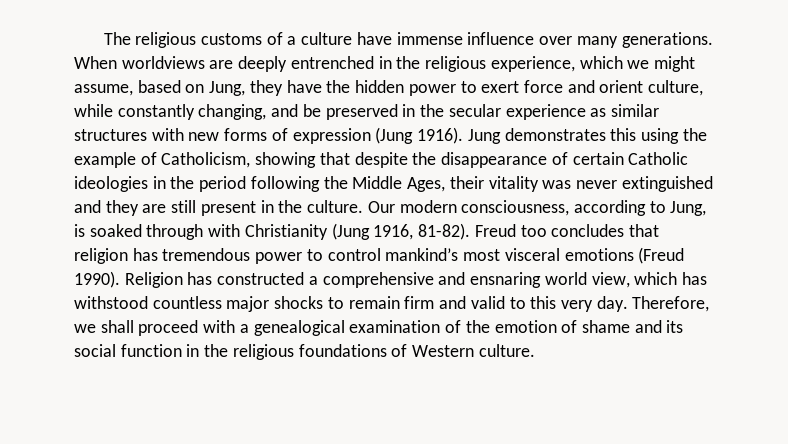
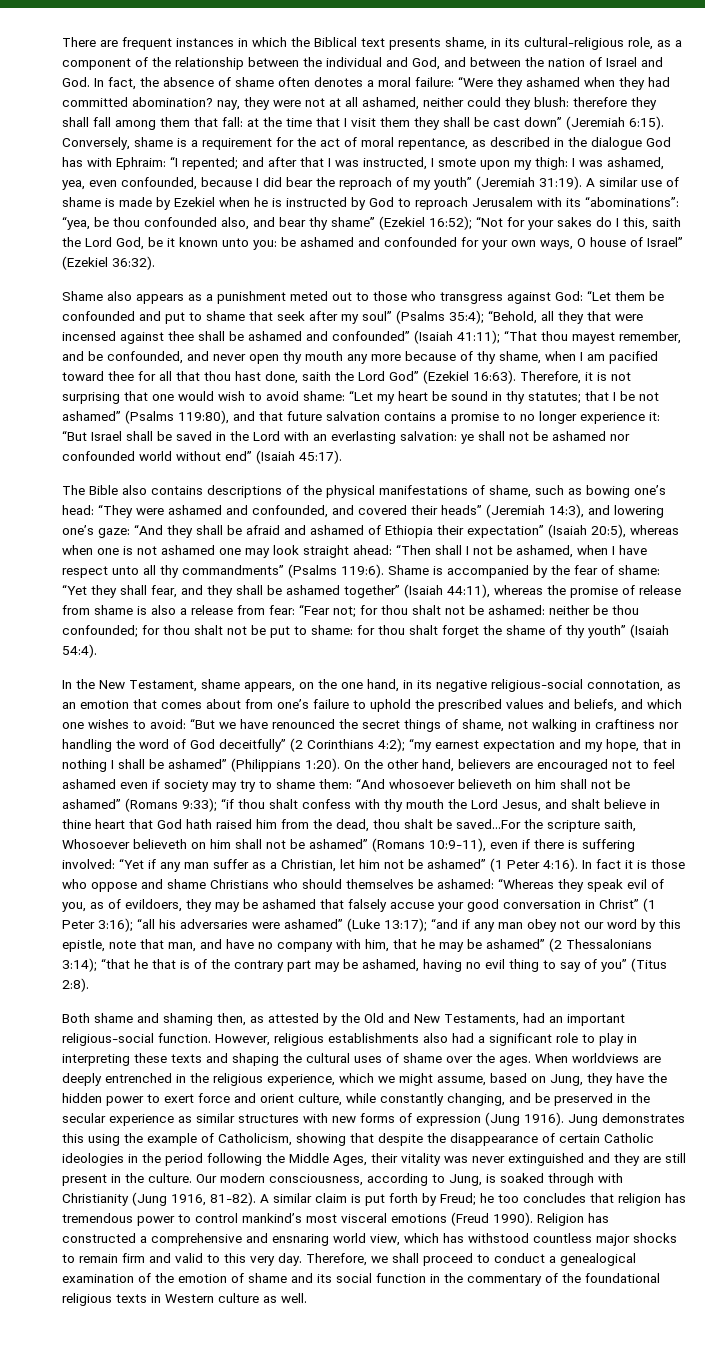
[103,32,713,48] The religious customs of a culture have immense influence over many generations. -> [62,37,682,50] [62,57,663,70] [62,76,670,90] [62,97,657,110] [62,116,664,130] [62,137,671,150] [62,156,664,170] [62,176,679,190] [62,196,679,210] [62,216,681,230] [62,237,683,250] [62,256,155,270] [62,290,664,304] [62,310,643,324] [62,330,681,344] [62,351,658,364] [62,370,631,384] [62,390,659,404] [62,410,660,424] [62,430,630,444] [62,450,342,464] [62,485,666,498] [62,504,664,518] [62,524,679,538] [62,544,647,558] [62,564,660,578] [62,584,681,598] [62,604,639,618] [62,624,669,638] [62,644,97,658] [62,679,681,692] [62,699,682,712] [62,718,679,732] [62,738,681,752] [62,758,675,772] [62,778,630,792] [62,798,660,812] [62,819,636,832] [62,838,635,852] [62,858,685,872] [62,878,664,892] [62,898,656,912] [62,918,681,932] [62,938,652,952] [62,958,667,972] [62,978,89,992] [62,1013,625,1026] [62,1033,637,1046] [62,1053,531,1066] There are frequent instances in which the Biblical text presents shame, in its cultural-religious role, as a component of the relationship between the individual and God, and between the nation of Israel and God. In fact, the absence of shame often denotes a moral failure: “Were they ashamed when they had committed abomination? nay, they were not at all ashamed, neither could they blush: therefore they shall fall among them that fall: at the time that I visit them they shall be cast down” (Jeremiah 6:15). Conversely, shame is a requirement for the act of moral repentance, as described in the dialogue God has with Ephraim: “I repented; and after that I was instructed, I smote upon my thigh: I was ashamed, yea, even confounded, because I did bear the reproach of my youth” (Jeremiah 31:19). A similar use of shame is made by Ezekiel when he is instructed by God to reproach Jerusalem with its “abominations”: “yea, be thou confounded also, and bear thy shame” (Ezekiel 16:52); “Not for your sakes do I this, saith the Lord God, be it known unto you: be ashamed and confounded for your own ways, O house of Israel” (Ezekiel 36:32). // Shame also appears as a punishment meted out to those who transgress against God: “Let them be confounded and put to shame that seek after my soul” (Psalms 35:4); “Behold, all they that were incensed against thee shall be ashamed and confounded” (Isaiah 41:11); “That thou mayest remember, and be confounded, and never open thy mouth any more because of thy shame, when I am pacified toward thee for all that thou hast done, saith the Lord God” (Ezekiel 16:63). Therefore, it is not surprising that one would wish to avoid shame: “Let my heart be sound in thy statutes; that I be not ashamed” (Psalms 119:80), and that future salvation contains a promise to no longer experience it: “But Israel shall be saved in the Lord with an everlasting salvation: ye shall not be ashamed nor confounded world without end” (Isaiah 45:17). // The Bible also contains descriptions of the physical manifestations of shame, such as bowing one’s head: “They were ashamed and confounded, and covered their heads” (Jeremiah 14:3), and lowering one’s gaze: “And they shall be afraid and ashamed of Ethiopia their expectation” (Isaiah 20:5), whereas when one is not ashamed one may look straight ahead: “Then shall I not be ashamed, when I have respect unto all thy commandments” (Psalms 119:6). Shame is accompanied by the fear of shame: “Yet they shall fear, and they shall be ashamed together” (Isaiah 44:11), whereas the promise of release from shame is also a release from fear: “Fear not; for thou shalt not be ashamed: neither be thou confounded; for thou shalt not be put to shame: for thou shalt forget the shame of thy youth” (Isaiah 54:4). // In the New Testament, shame appears, on the one hand, in its negative religious-social connotation, as an emotion that comes about from one’s failure to uphold the prescribed values and beliefs, and which one wishes to avoid: “But we have renounced the secret things of shame, not walking in craftiness nor handling the word of God deceitfully” (2 Corinthians 4:2); “my earnest expectation and my hope, that in nothing I shall be ashamed” (Philippians 1:20). On the other hand, believers are encouraged not to feel ashamed even if society may try to shame them: “And whosoever believeth on him shall not be ashamed” (Romans 9:33); “if thou shalt confess with thy mouth the Lord Jesus, and shalt believe in thine heart that God hath raised him from the dead, thou shalt be saved…For the scripture saith, Whosoever believeth on him shall not be ashamed” (Romans 10:9-11), even if there is suffering involved: “Yet if any man suffer as a Christian, let him not be ashamed” (1 Peter 4:16). In fact it is those who oppose and shame Christians who should themselves be ashamed: “Whereas they speak evil of you, as of evildoers, they may be ashamed that falsely accuse your good conversation in Christ” (1 Peter 3:16); “all his adversaries were ashamed” (Luke 13:17); “and if any man obey not our word by this epistle, note that man, and have no company with him, that he may be ashamed” (2 Thessalonians 3:14); “that he that is of the contrary part may be ashamed, having no evil thing to say of you” (Titus 2:8). // Both shame and shaming then, as attested by the Old and New Testaments, had an important religious-social function. However, religious establishments also had a significant role to play in interpreting these texts and shaping the cultural uses of shame over the ages.
[474,224,516,237] Freud -> [260,1193,494,1206] A similar claim is put forth by Freud; he
[203,320,236,333] with -> [477,1253,545,1263] to conduct
[232,344,535,360] religious foundations of Western culture. -> [467,1273,660,1286] [62,1293,307,1306] commentary of the foundational religious texts in Western culture as well.

